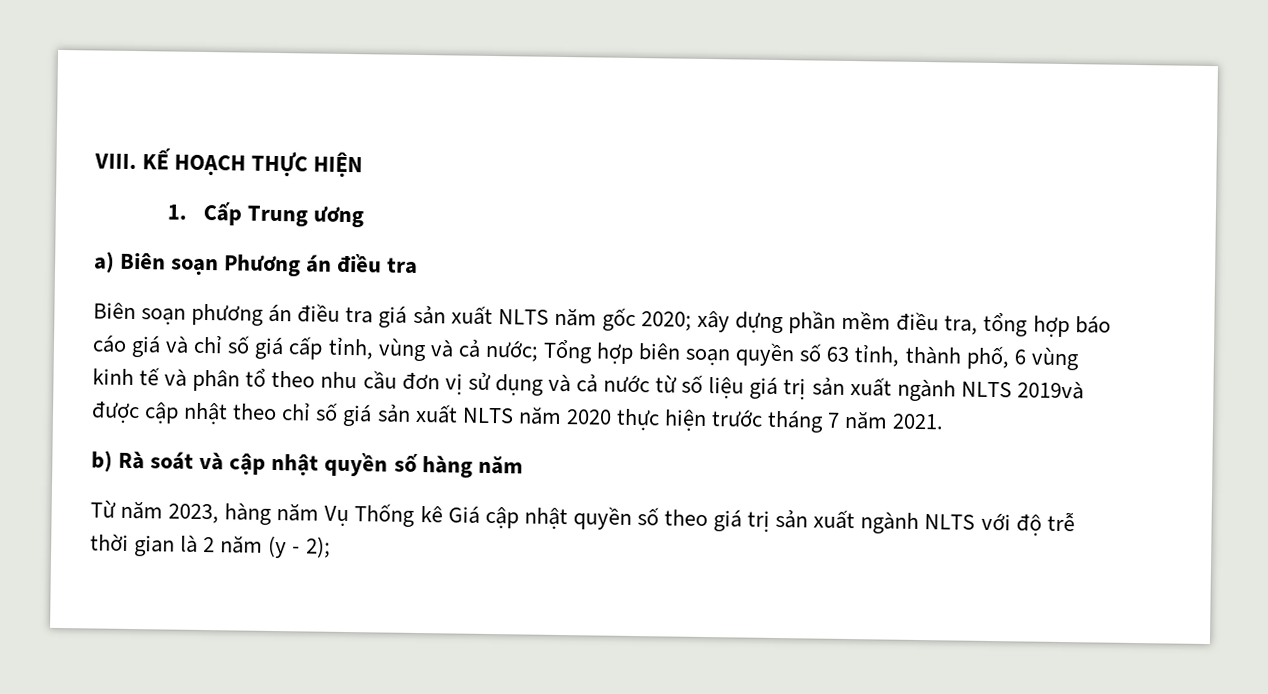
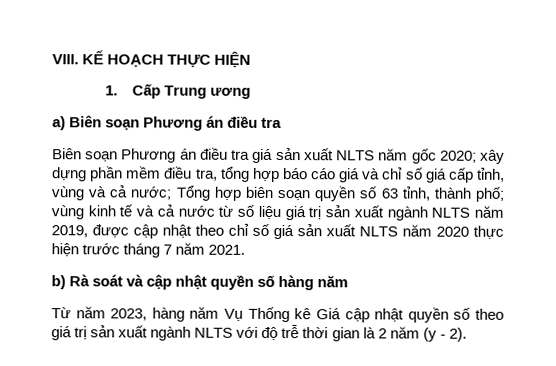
[191,303,265,326] phương -> [121,148,177,163] Phương
[965,345,1027,370] phố, 6 -> [474,186,504,202] phố;
[192,367,571,396] phân tổ theo nhu cầu đơn vị sử dụng và -> (155, 211) none
[1016,380,1084,400] 2019và -> [474,205,505,218] [51,225,88,238] năm 2019,
[305,536,331,558] 2); -> [448,327,467,342] 2).

